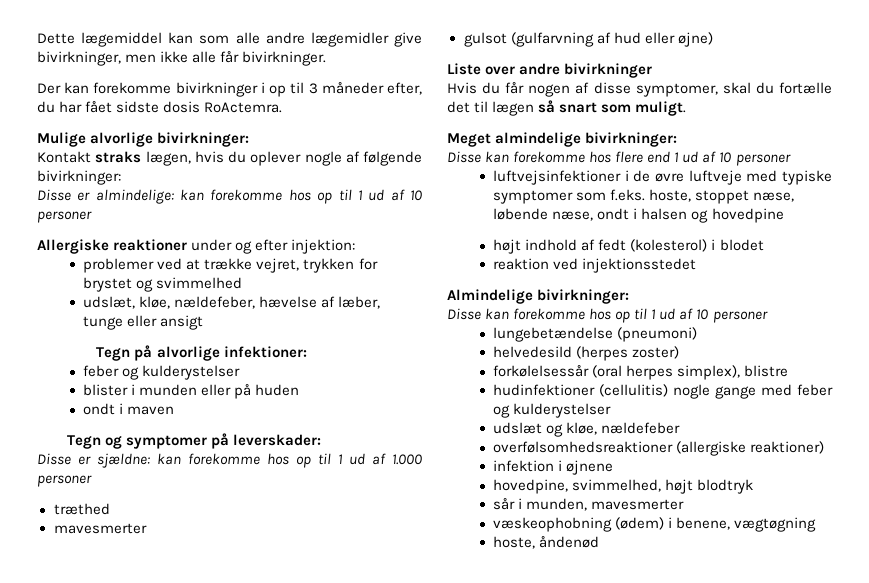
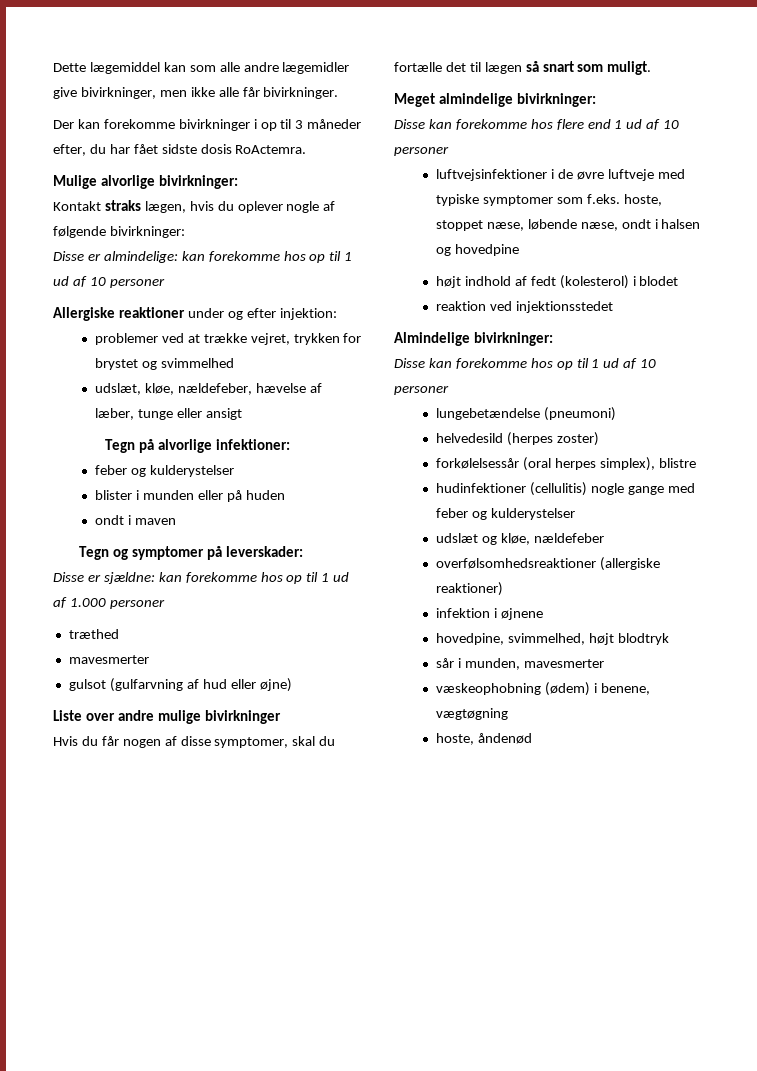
(561, 69) none -> [157,710,201,724] mulige

